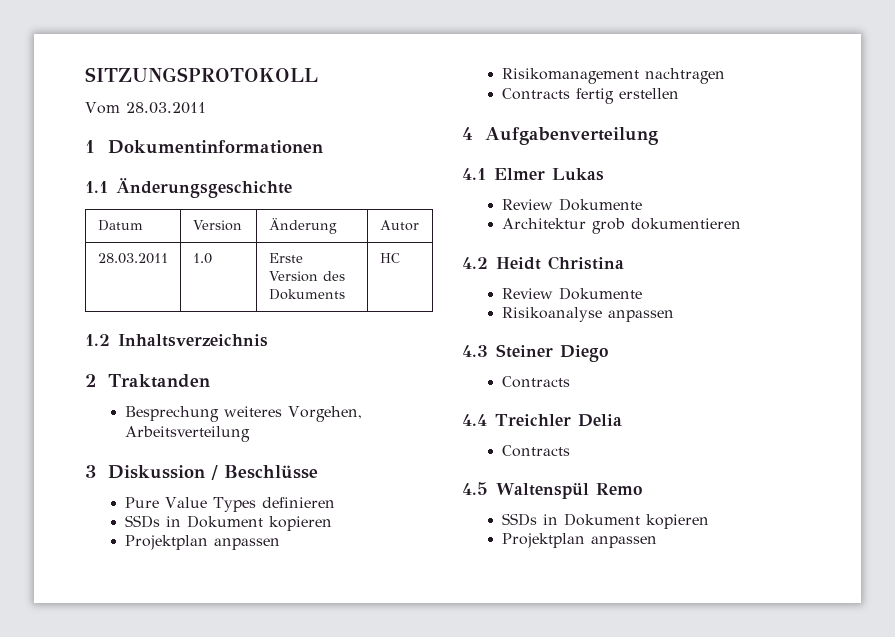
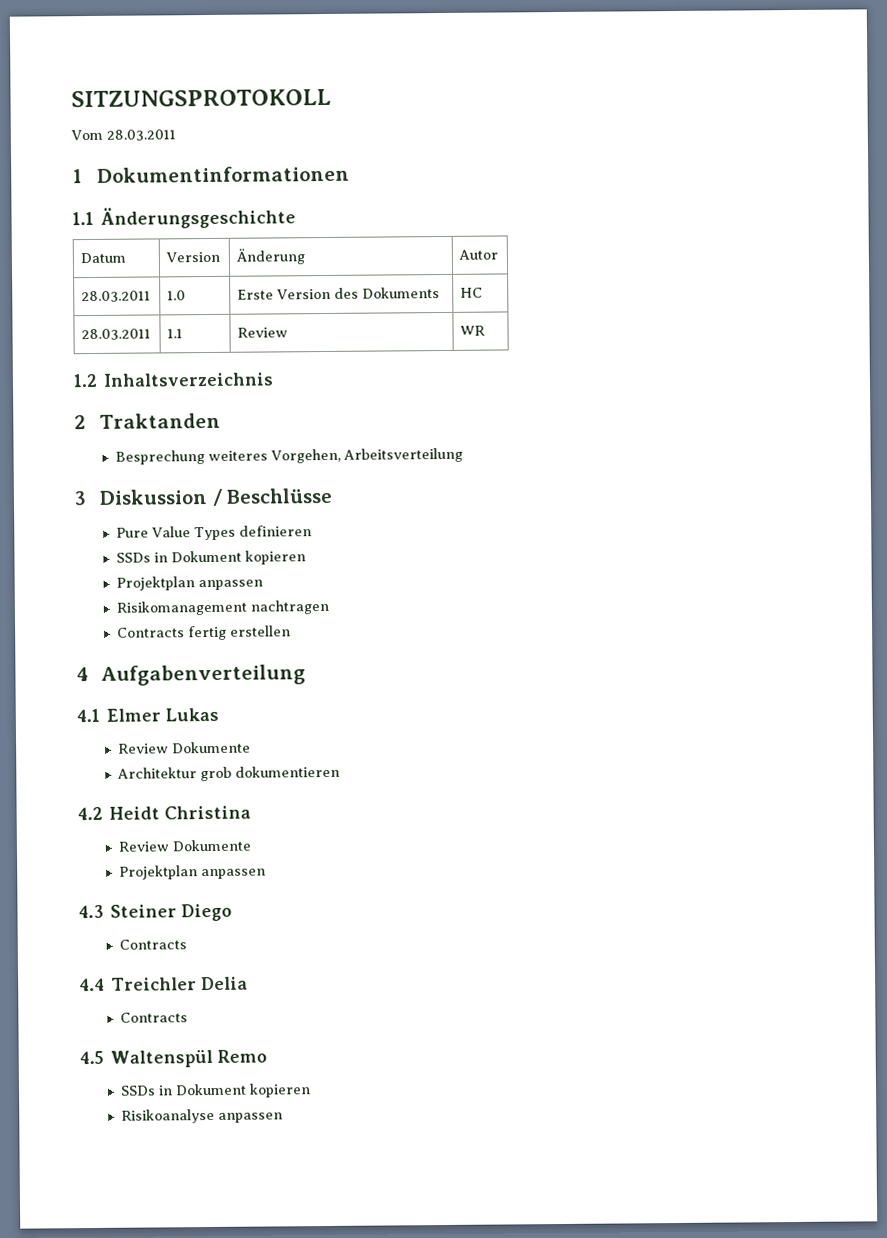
(400, 258) none -> [81,328,152,341] [167,328,184,339] [237,327,289,338] [460,325,486,336] // 28.03.2011 | 1.1 | Review | WR
[502,307,603,322] Risikoanalyse -> [119,865,199,880] Projektplan
[502,533,586,548] Projektplan -> [121,1108,216,1124] Risikoanalyse

